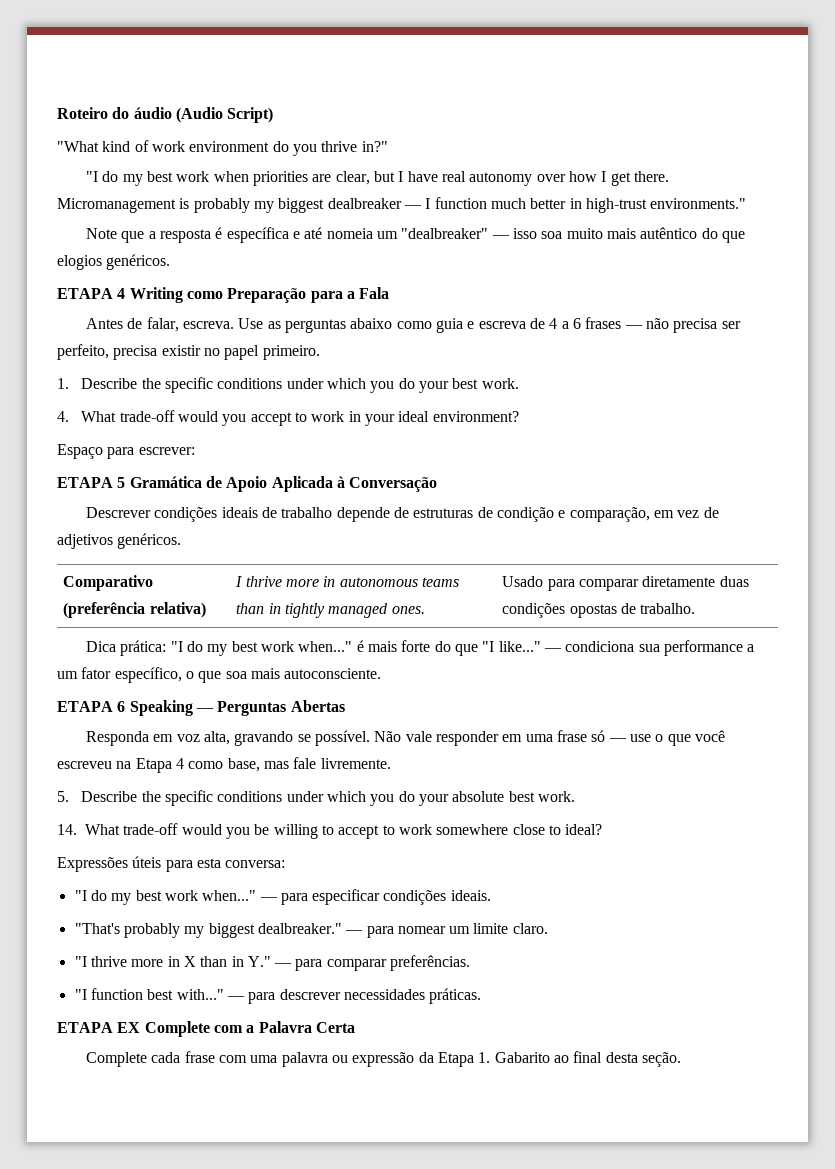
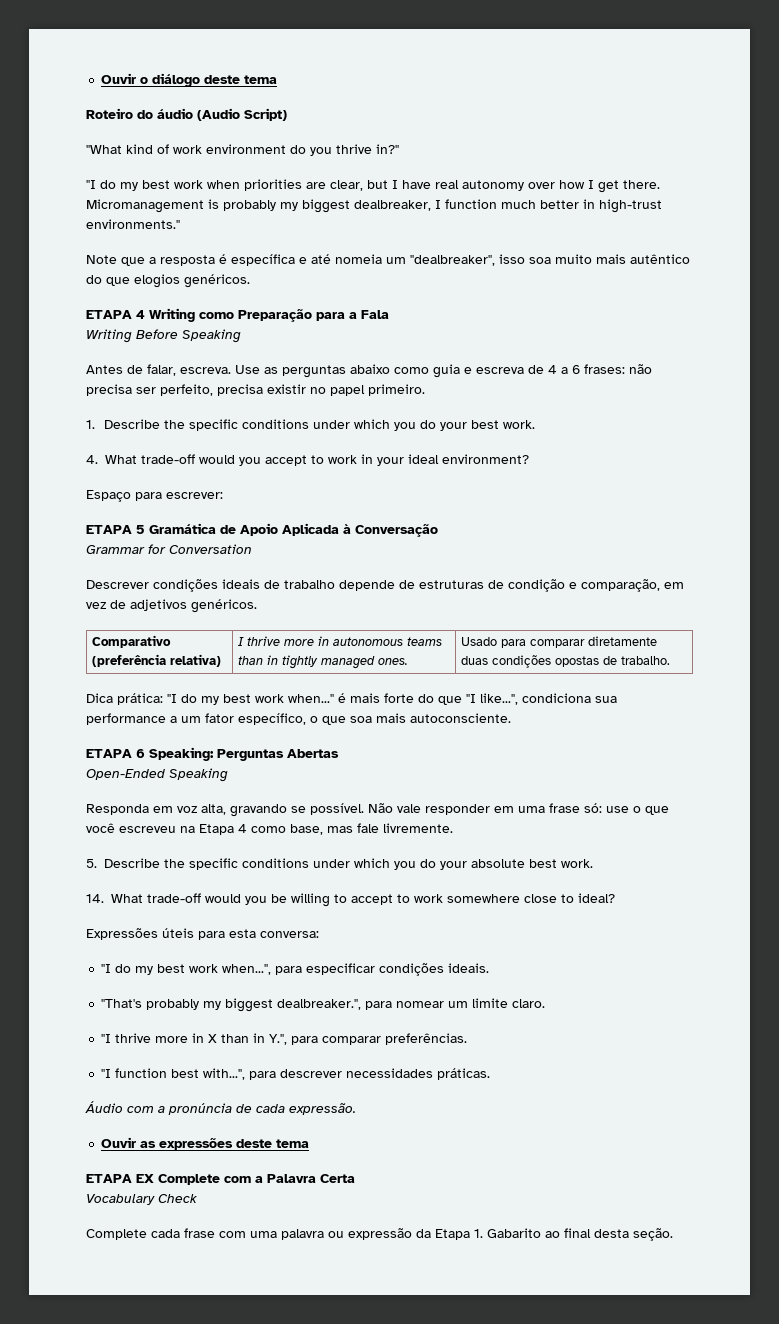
(57, 113) none -> [101,73,278,87] Ouvir o diálogo deste tema //
[327,198,422,209] dealbreaker — -> [354,200,431,211] dealbreaker,
[401,228,510,239] "dealbreaker" — -> [410,255,495,266] "dealbreaker",
(390, 293) none -> [86,329,241,343] // Writing Before Speaking
[585,317,643,329] frases — -> [584,364,625,374] frases:
(438, 484) none -> [86,544,252,554] // Grammar for Conversation
[498,641,562,652] like..." — -> [480,693,518,705] like...",
[129,700,214,716] Speaking — -> [149,747,214,761] Speaking:
(345, 706) none -> [86,768,228,782] // Open-Ended Speaking
[591,730,627,742] só — -> [584,803,602,813] só:
[202,890,278,901] when..." — -> [222,964,272,975] when...",
[257,923,364,934] dealbreaker." — -> [277,999,362,1010] dealbreaker.",
[247,956,293,967] Y." — -> [269,1034,288,1045] Y.",
[176,989,245,1000] with..." — -> [203,1068,246,1080] with...",
(482, 996) none -> [85,1101,356,1115] [101,1137,310,1150] // Áudio com a pronúncia de cada expressão. // Ouvir as expressões deste tema
(355, 1027) none -> [86,1194,197,1205] // Vocabulary Check

